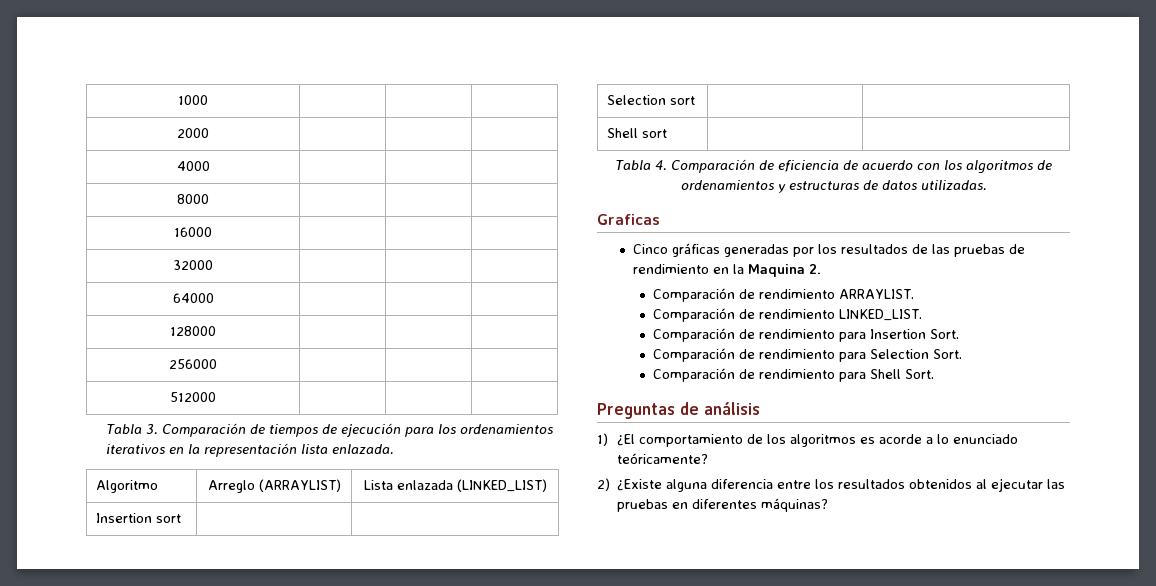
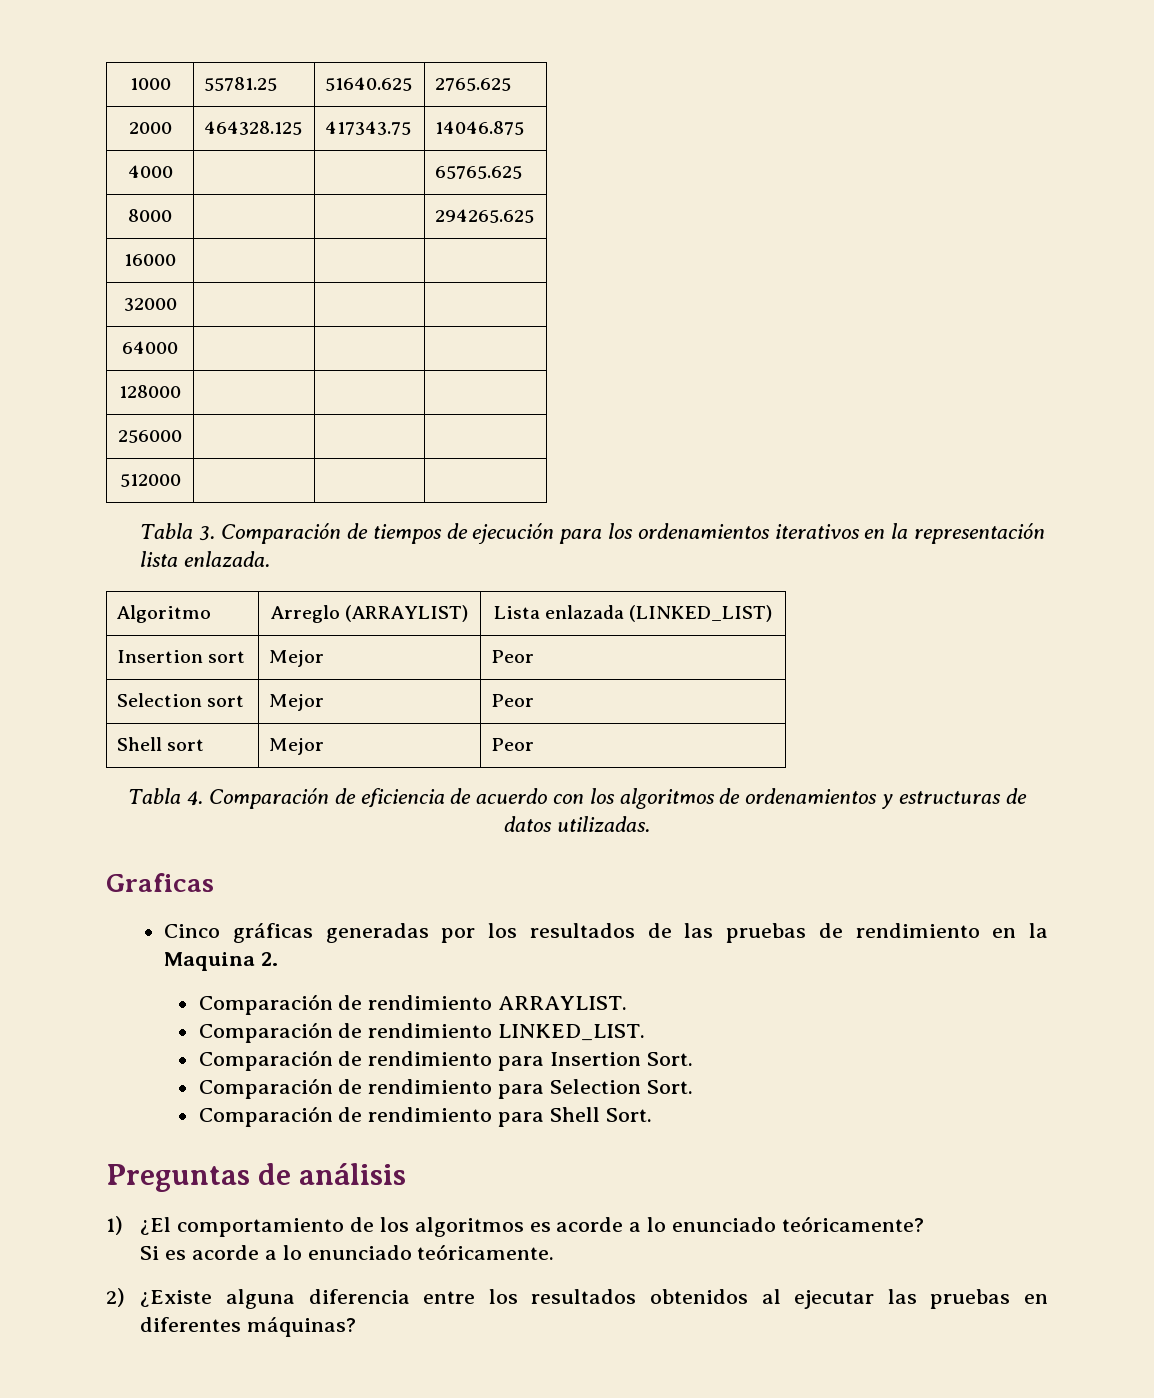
[177,128,209,138] | | // 2000 | | | -> [204,77,278,91] [325,77,413,91] [435,78,512,91] [128,122,172,134] [204,121,303,135] [325,121,412,135] [435,121,525,135] 55781.25 | 51640.625 | 2765.625 // 2000 | 464328.125 | 417343.75 | 14046.875
(210, 166) none -> [435,166,523,179] 65765.625
(209, 199) none -> [435,209,535,223] 294265.625
(182, 518) | -> [269,650,325,667] [491,650,535,663] Mejor | Peor
(696, 100) | -> [269,694,325,711] [491,694,535,707] Mejor | Peor
(668, 133) | -> [269,738,325,755] [491,738,535,751] Mejor | Peor
(709, 458) none -> [140,1244,555,1260] // Si es acorde a lo enunciado teóricamente.

